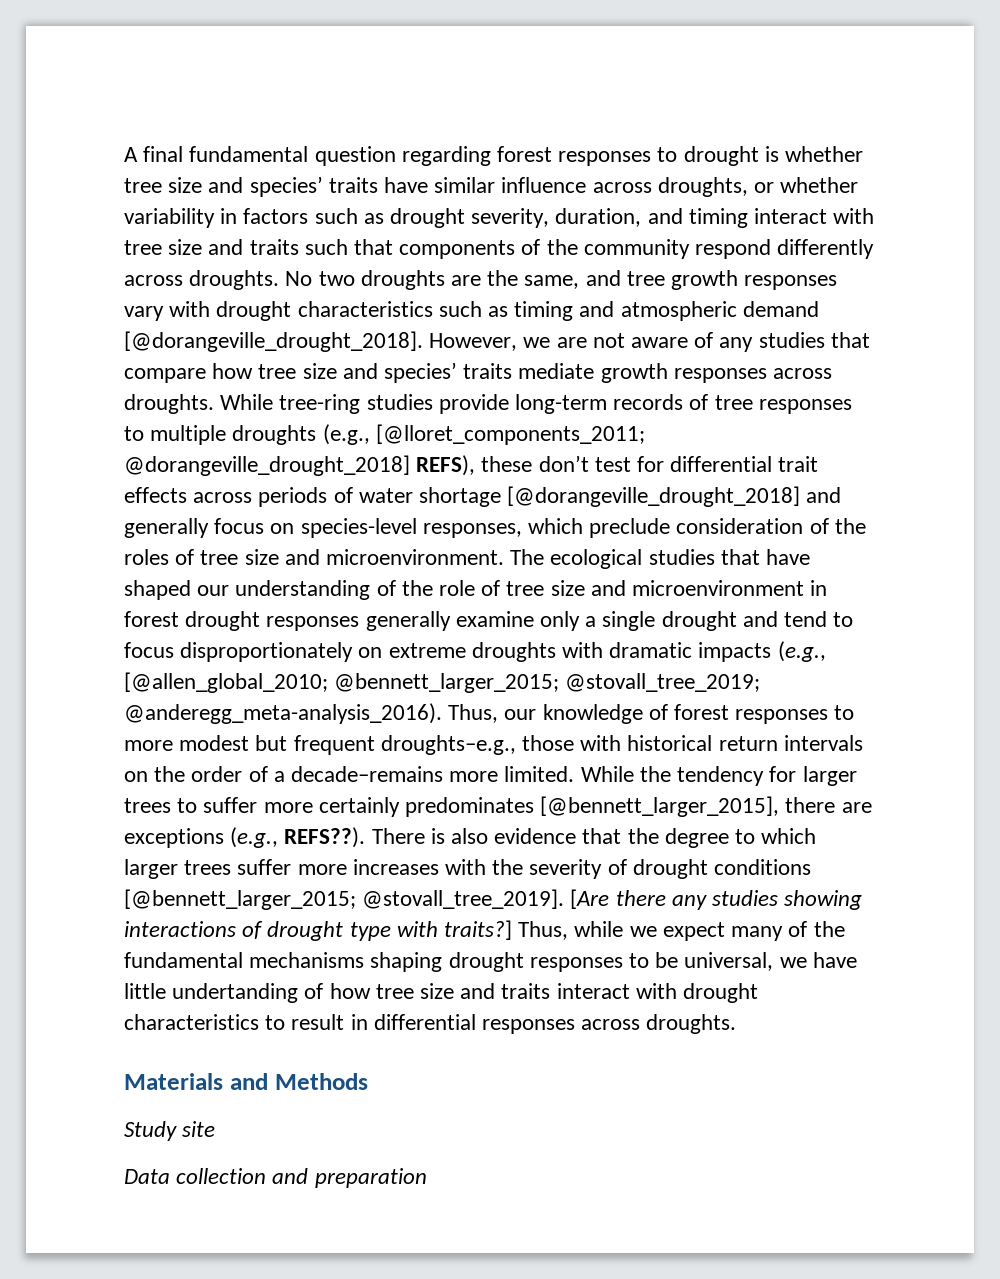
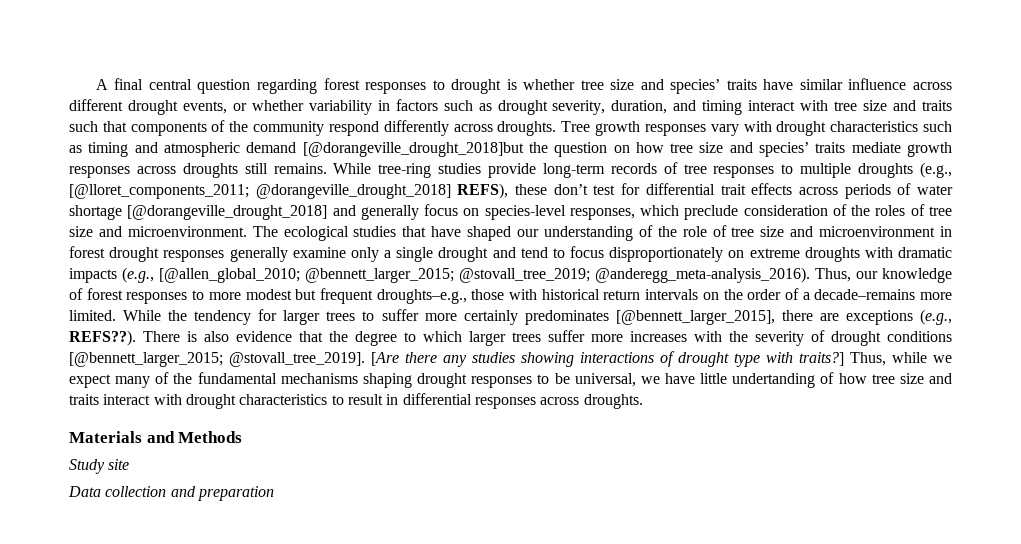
[189,146,309,162] fundamental -> [148,79,192,90] central
[657,177,748,197] droughts, -> [69,99,227,115] different drought events,
[285,270,665,290] No two droughts are the same, and tree -> [561,121,591,132] Tree
[124,331,870,352] [124,368,206,383] [@dorangeville_drought_2018]. However, we are not aware of any studies that compare -> [302,142,630,157] [@dorangeville_drought_2018]but the question on
[124,394,214,414] droughts. -> [182,163,327,178] droughts still remains.

